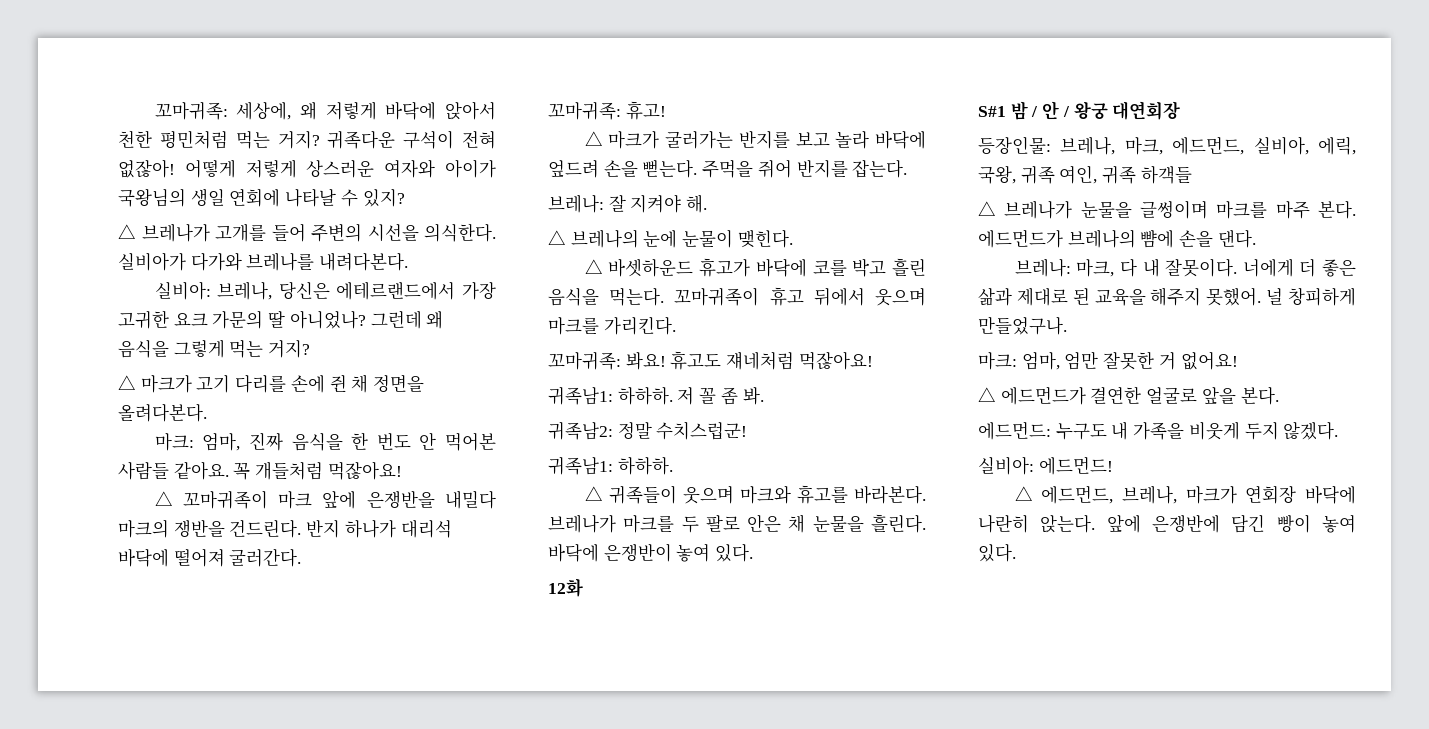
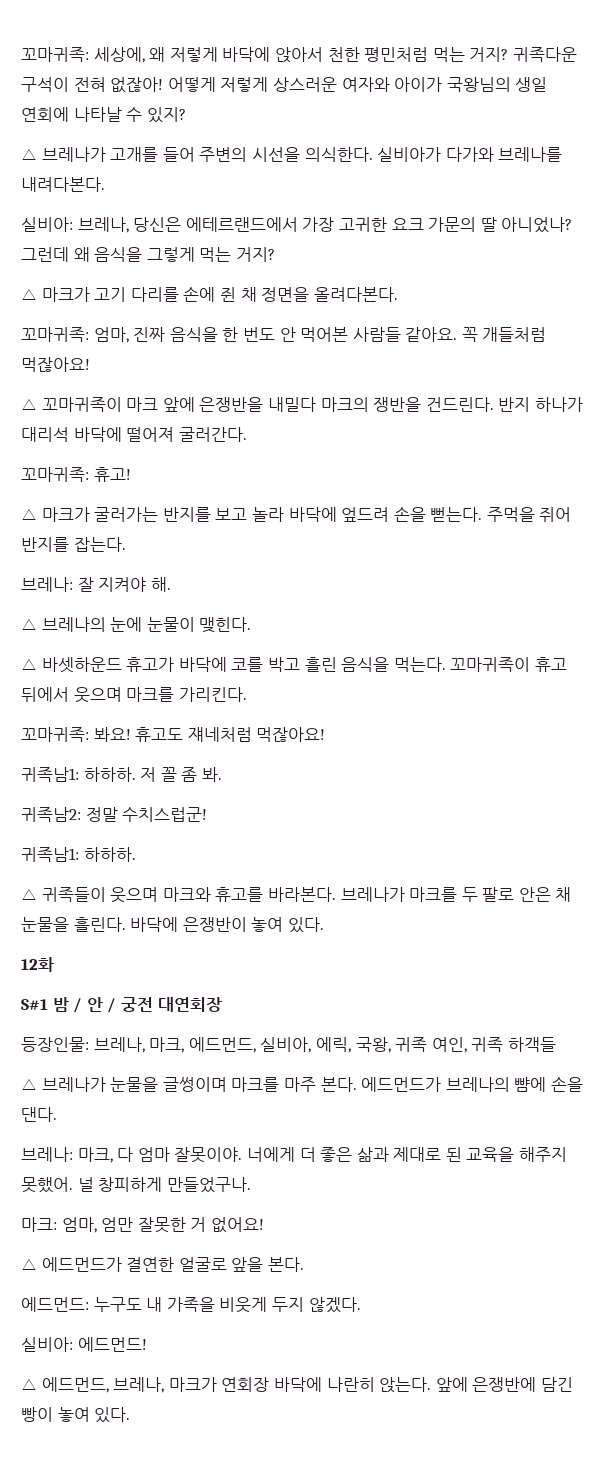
[154,433,194,451] 마크: -> [21,327,89,342] 꼬마귀족:
[1073,101,1108,119] 왕궁 -> [120,997,153,1012] 궁전
[1142,258,1238,277] 내 잘못이다. -> [137,1147,243,1163] 엄마 잘못이야.

